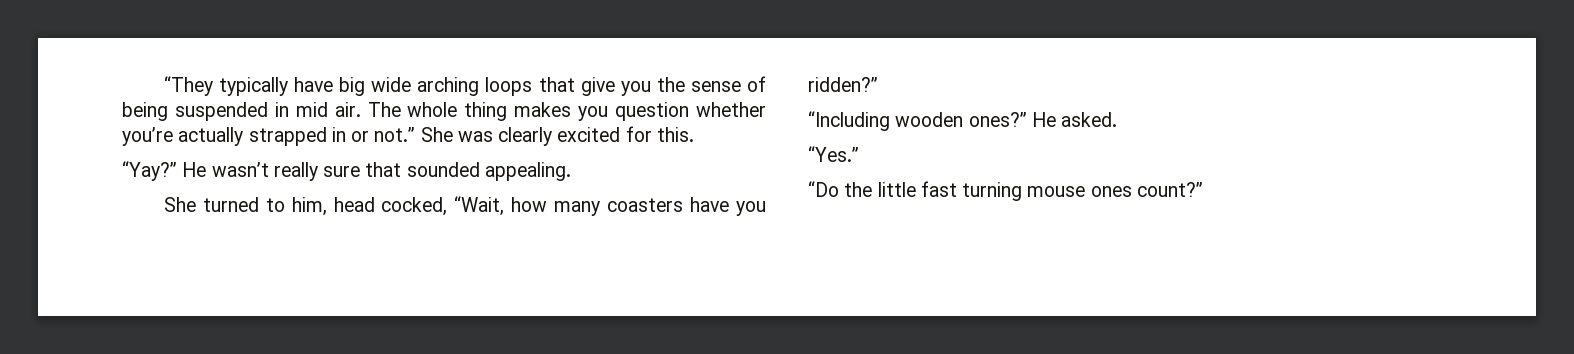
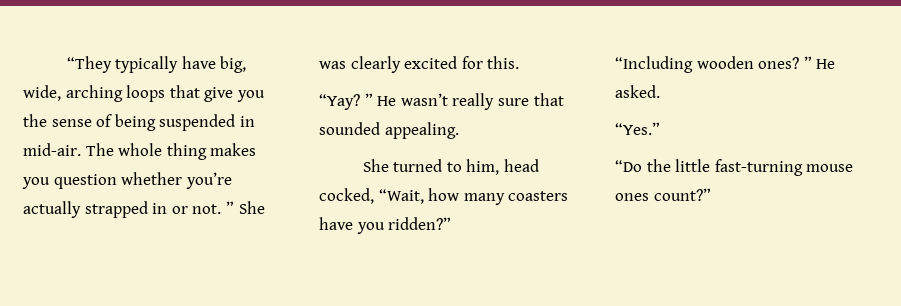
[339,77,412,96] big wide -> [220,56,247,73] [23,85,61,101] big, wide,
[295,102,361,117] mid air. -> [23,143,81,156] mid-air.
[374,127,416,142] not.” -> [192,201,234,214] not. ”
[122,161,177,181] “Yay?” -> [319,93,373,110] “Yay? ”
[968,112,1027,127] ones?” -> [758,56,812,69] ones? ”
[920,181,1023,201] fast turning -> [714,159,803,176] fast-turning

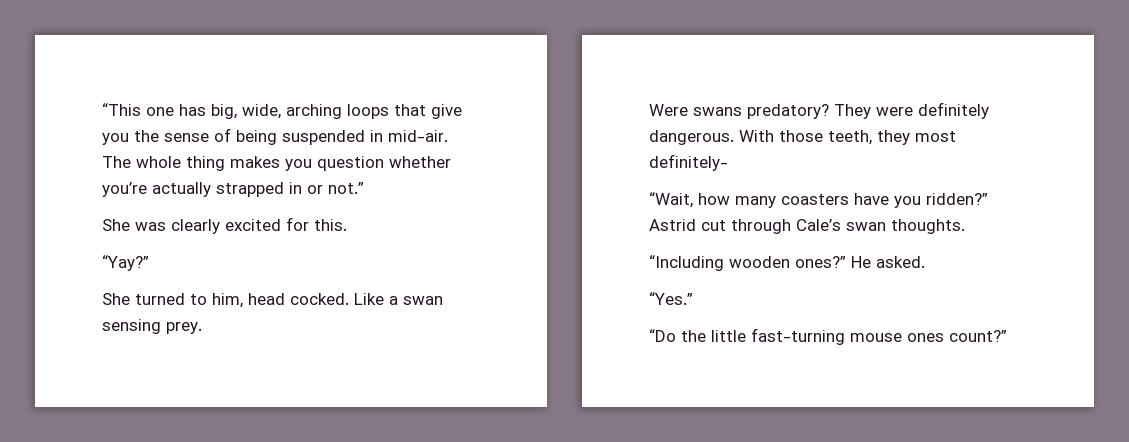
[66,56,216,73] “They typically have -> [102,103,206,116] “This one has
[192,201,234,214] not. ” -> [328,182,364,194] not.” //
[319,93,564,110] [319,122,459,139] “Yay? ” He wasn’t really sure that sounded appealing. -> [102,255,149,271] “Yay?”
[319,188,374,204] cocked, -> [290,293,443,305] [102,319,202,334] [649,102,989,119] [649,130,956,145] [649,154,728,171] cocked. Like a swan sensing prey. // Were swans predatory? They were definitely dangerous. With those teeth, they most definitely- //
(452, 223) none -> [649,219,965,234] Astrid cut through Cale’s swan thoughts.
[758,56,812,69] ones? ” -> [795,256,846,268] ones?”

